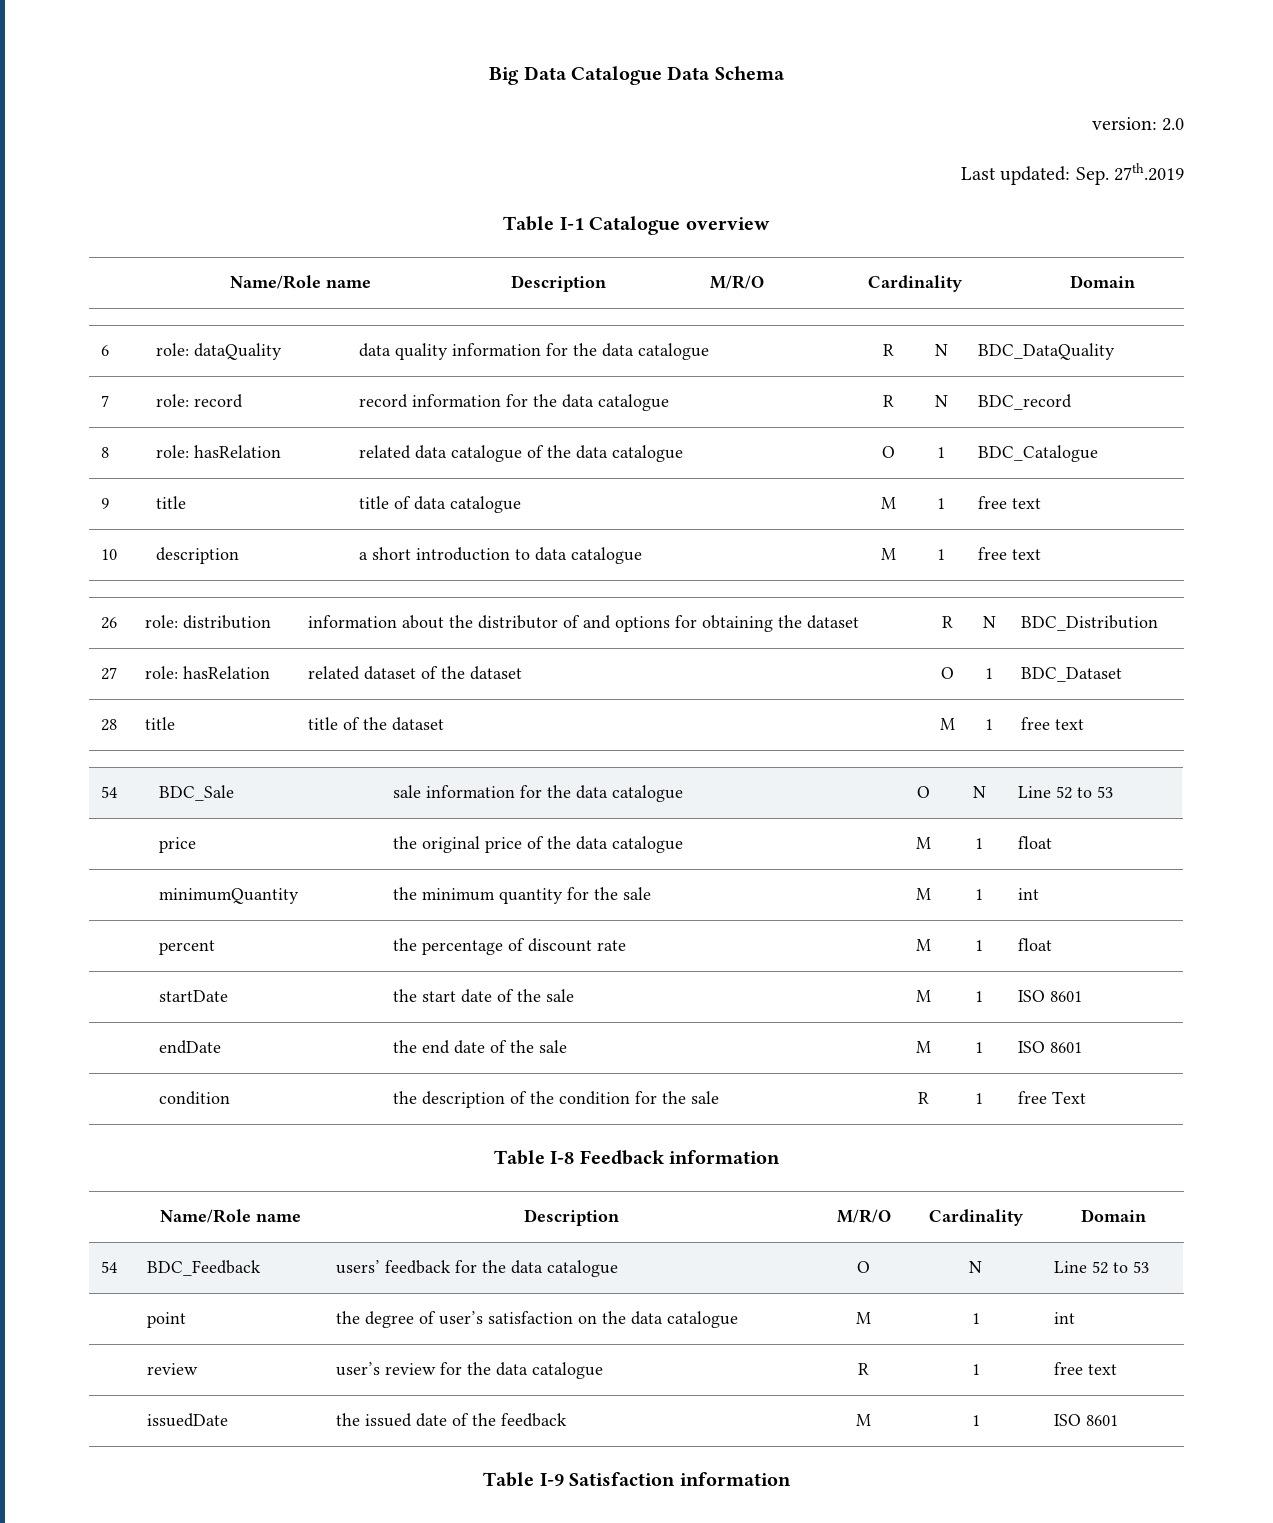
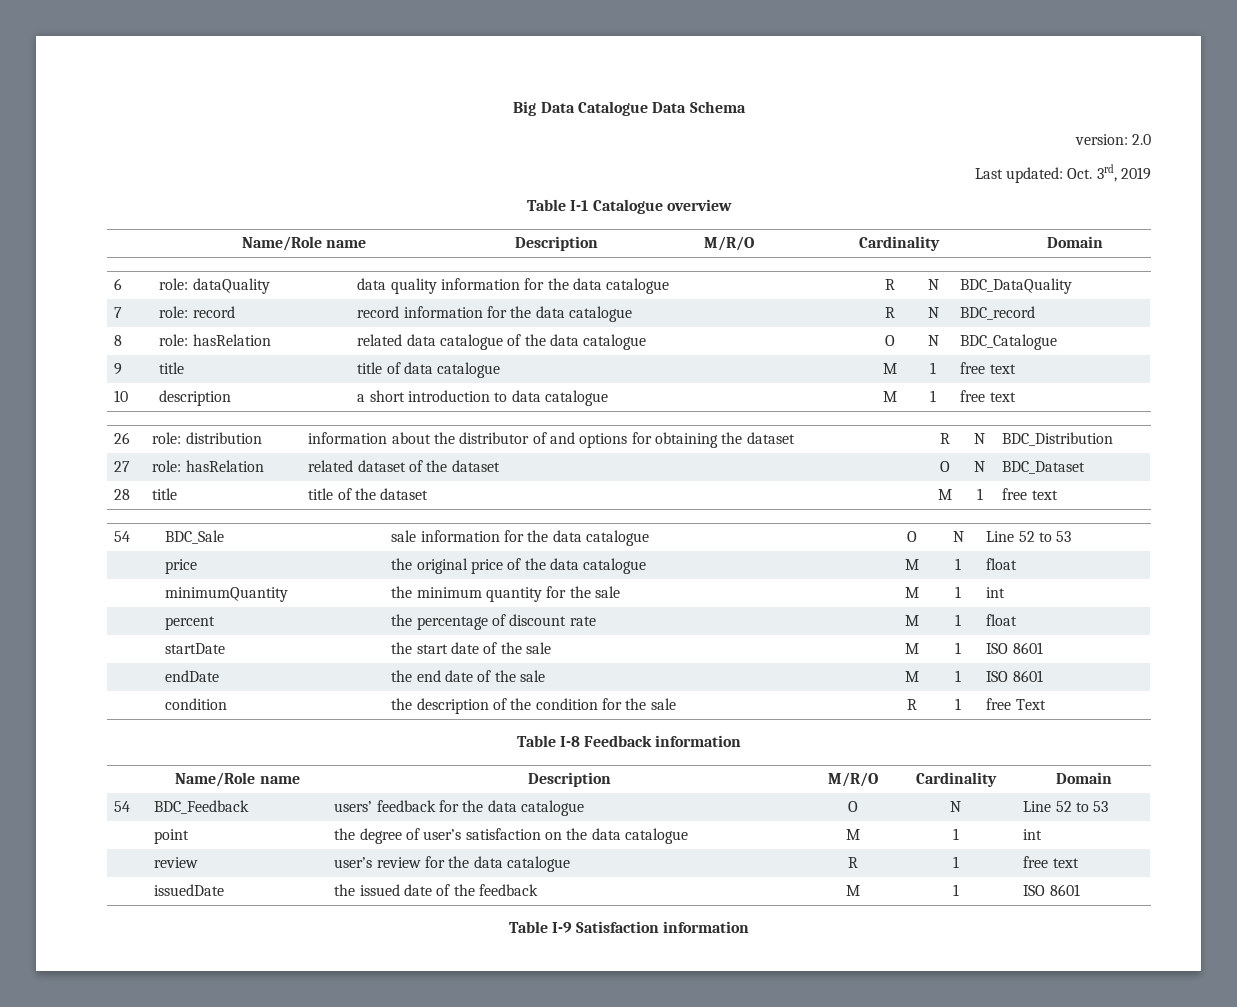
[1075,163,1184,185] Sep. 27th.2019 -> [1067,164,1152,182] Oct. 3rd, 2019
[937,447,945,458] 1 -> [927,335,939,346] N
[985,668,993,679] 1 -> [974,461,985,472] N

